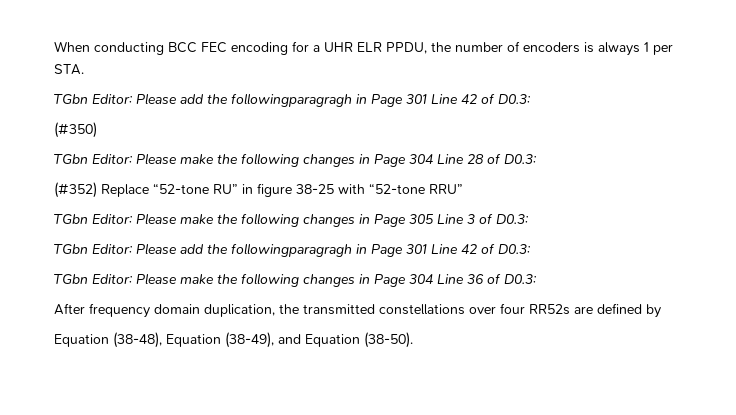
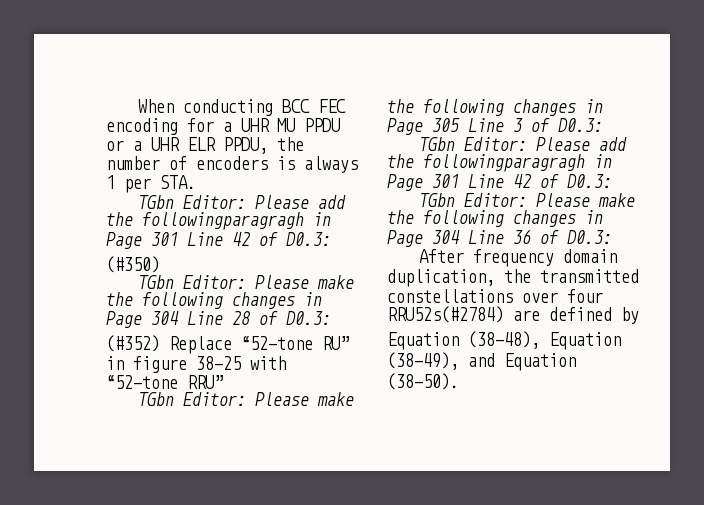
(353, 47) none -> [277,118,340,132] [106,137,180,151] MU PPDU or a UHR
[529,304,570,315] RR52s -> [387,306,504,323] RRU52s(#2784)

